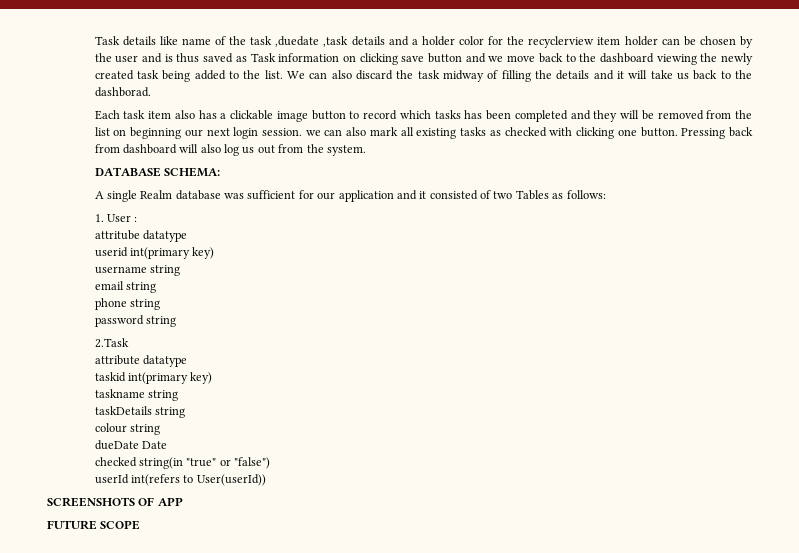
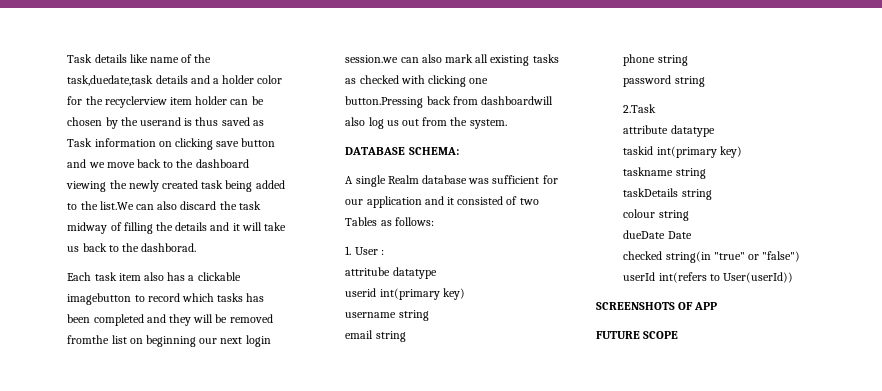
[250,36,349,47] task ,duedate ,task -> [67,75,154,86] task,duedate,task
[115,53,163,63] user and -> [140,117,182,126] userand
[264,70,305,79] list. We -> [99,201,134,210] list.We
[276,110,346,122] image button -> [67,293,132,305] imagebutton
[706,110,753,119] from the -> [67,335,110,344] fromthe
[262,128,321,136] session. we -> [345,55,399,63] session.we
[640,127,753,139] [94,144,199,154] button. Pressing back from dashboard will -> [345,96,554,108] button.Pressing back from dashboardwill

